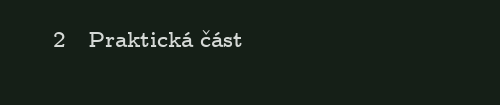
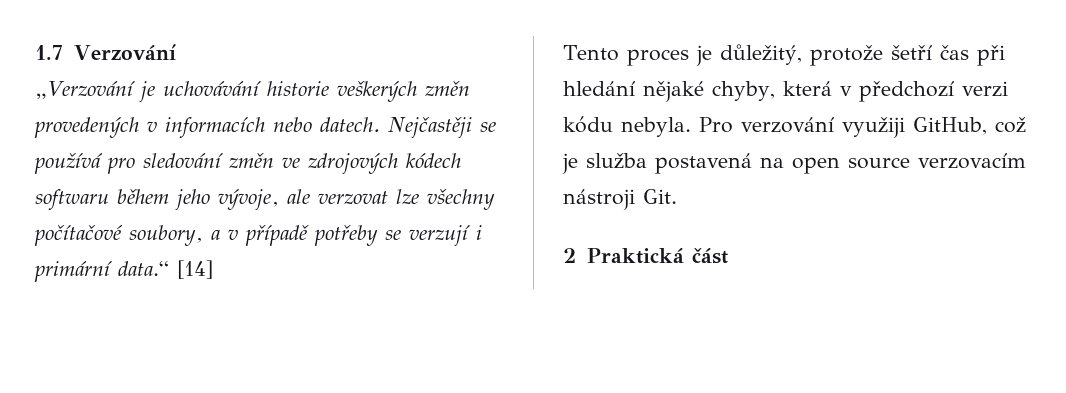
(53, 39) none -> [35,44,176,60] [35,81,470,102] [34,117,496,138] [34,153,461,174] [35,189,495,210] [34,225,482,246] [34,260,213,282] [563,44,1005,66] [563,81,1008,102] [563,116,1026,138] [562,153,1026,174] [563,189,677,210] 1.7 Verzování // „Verzování je uchovávání historie veškerých změn provedených v informacích nebo datech. Nejčastěji se používá pro sledování změn ve zdrojových kódech softwaru během jeho vývoje, ale verzovat lze všechny počítačové soubory, a v případě potřeby se verzují i primární data.“ [14] // Tento proces je důležitý, protože šetří čas při hledání nějaké chyby, která v předchozí verzi kódu nebyla. Pro verzování využiji GitHub, což je služba postavená na open source verzovacím nástroji Git. //

